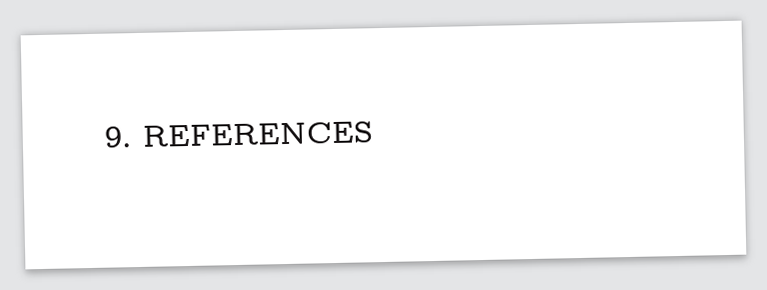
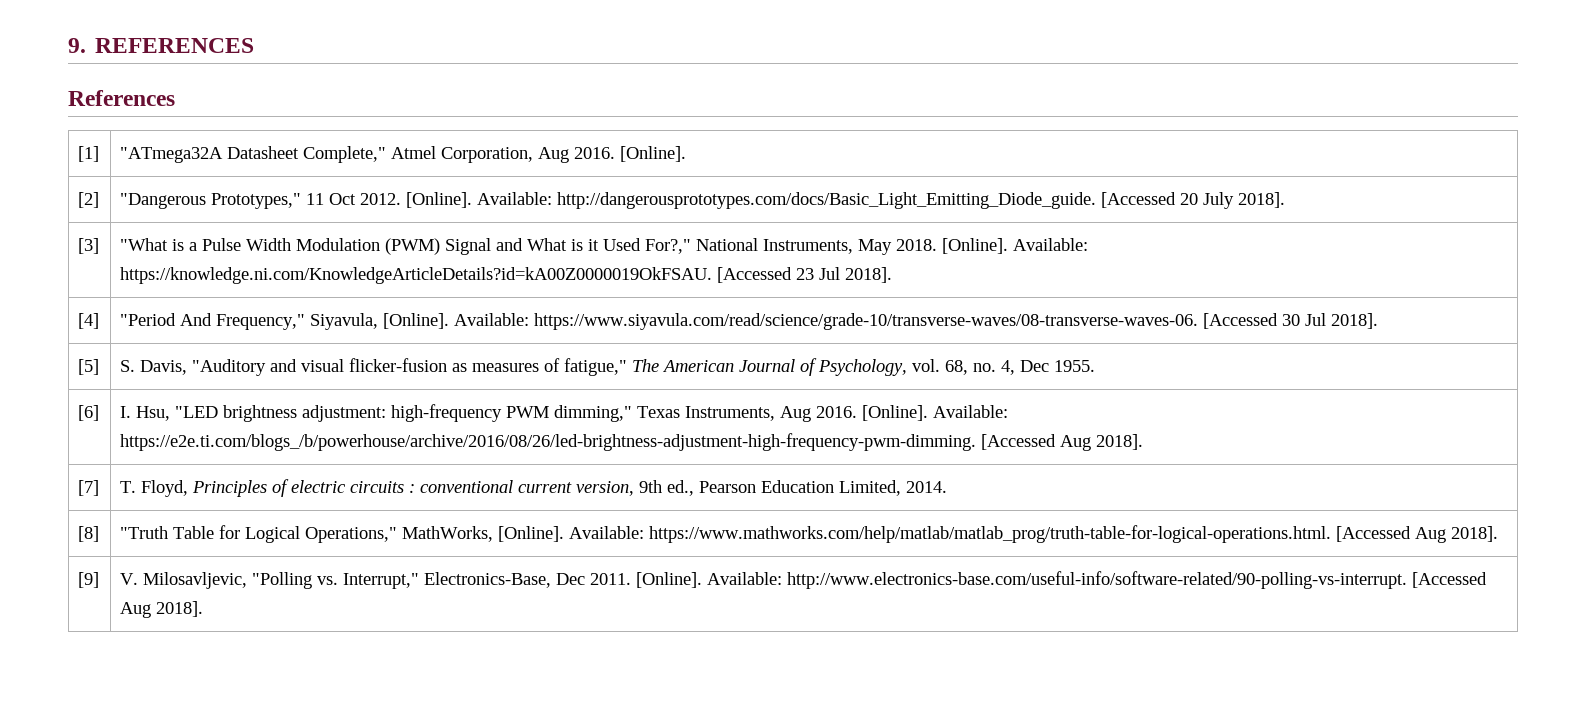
(374, 134) none -> [68,90,175,106] [78,146,100,162] [120,146,687,163] [78,192,100,208] [120,192,1286,209] [78,238,100,254] [120,238,1089,255] [120,267,893,284] [78,313,100,329] [120,313,1379,330] [78,359,100,375] [120,358,1096,376] [78,405,100,421] [120,404,1009,422] [120,433,1144,451] [78,480,100,496] [120,479,948,497] [78,526,100,542] [120,525,1499,543] [78,572,100,588] [120,571,1488,589] [120,601,204,618] // References // [1] | "ATmega32A Datasheet Complete," Atmel Corporation, Aug 2016. [Online]. // [2] | "Dangerous Prototypes," 11 Oct 2012. [Online]. Available: http://dangerousprototypes.com/docs/Basic_Light_Emitting_Diode_guide. [Accessed 20 July 2018]. // [3] | "What is a Pulse Width Modulation (PWM) Signal and What is it Used For?," National Instruments, May 2018. [Online]. Available: https://knowledge.ni.com/KnowledgeArticleDetails?id=kA00Z0000019OkFSAU. [Accessed 23 Jul 2018]. // [4] | "Period And Frequency," Siyavula, [Online]. Available: https://www.siyavula.com/read/science/grade-10/transverse-waves/08-transverse-waves-06. [Accessed 30 Jul 2018]. // [5] | S. Davis, "Auditory and visual flicker-fusion as measures of fatigue," The American Journal of Psychology, vol. 68, no. 4, Dec 1955. // [6] | I. Hsu, "LED brightness adjustment: high-frequency PWM dimming," Texas Instruments, Aug 2016. [Online]. Available: https://e2e.ti.com/blogs_/b/powerhouse/archive/2016/08/26/led-brightness-adjustment-high-frequency-pwm-dimming. [Accessed Aug 2018]. // [7] | T. Floyd, Principles of electric circuits : conventional current version, 9th ed., Pearson Education Limited, 2014. // [8] | "Truth Table for Logical Operations," MathWorks, [Online]. Available: https://www.mathworks.com/help/matlab/matlab_prog/truth-table-for-logical-operations.html. [Accessed Aug 2018]. // [9] | V. Milosavljevic, "Polling vs. Interrupt," Electronics-Base, Dec 2011. [Online]. Available: http://www.electronics-base.com/useful-info/software-related/90-polling-vs-interrupt. [Accessed Aug 2018].

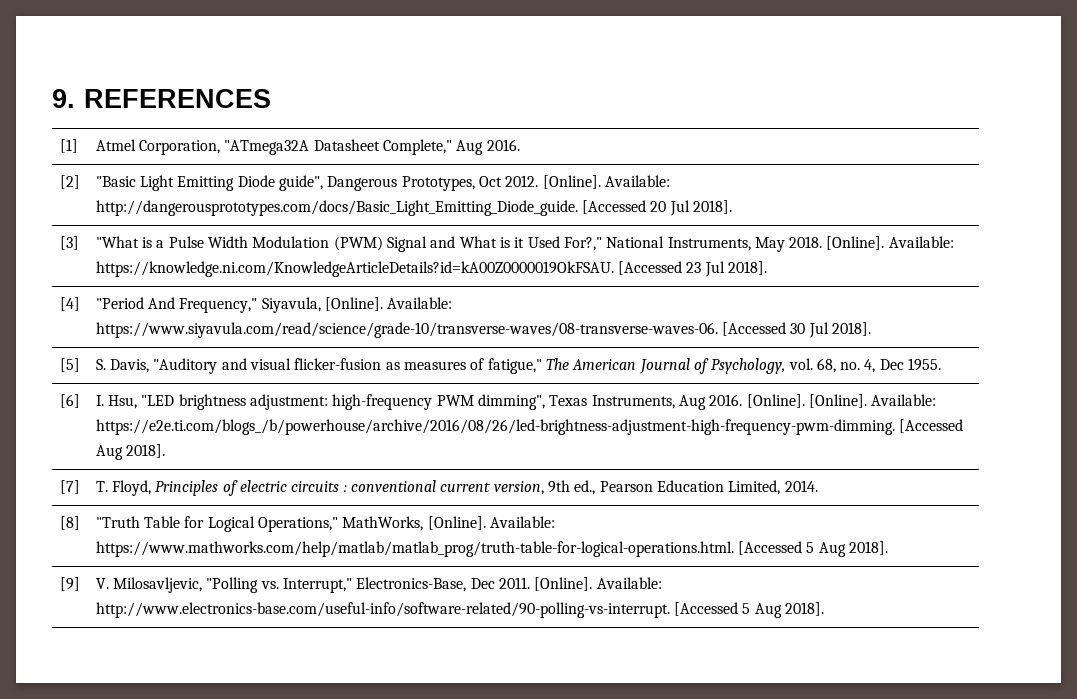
[68,90,175,106] // References -> (271, 98) none
(100, 154) none -> [95,139,221,155] Atmel Corporation,
[391,146,687,163] Atmel Corporation, Aug 2016. [Online]. -> [456,139,520,155] Aug 2016.
[120,193,325,209] "Dangerous Prototypes," 11 -> [95,175,475,191] "Basic Light Emitting Diode guide", Dangerous Prototypes,
[1203,192,1235,209] July -> [669,200,690,216] Jul
[554,405,633,422] dimming," -> [477,394,545,410] dimming",
(929, 413) none -> [808,394,867,408] [Online].
(1412, 534) none -> [806,542,815,553] 5
(1488, 580) none -> [742,603,751,614] 5

